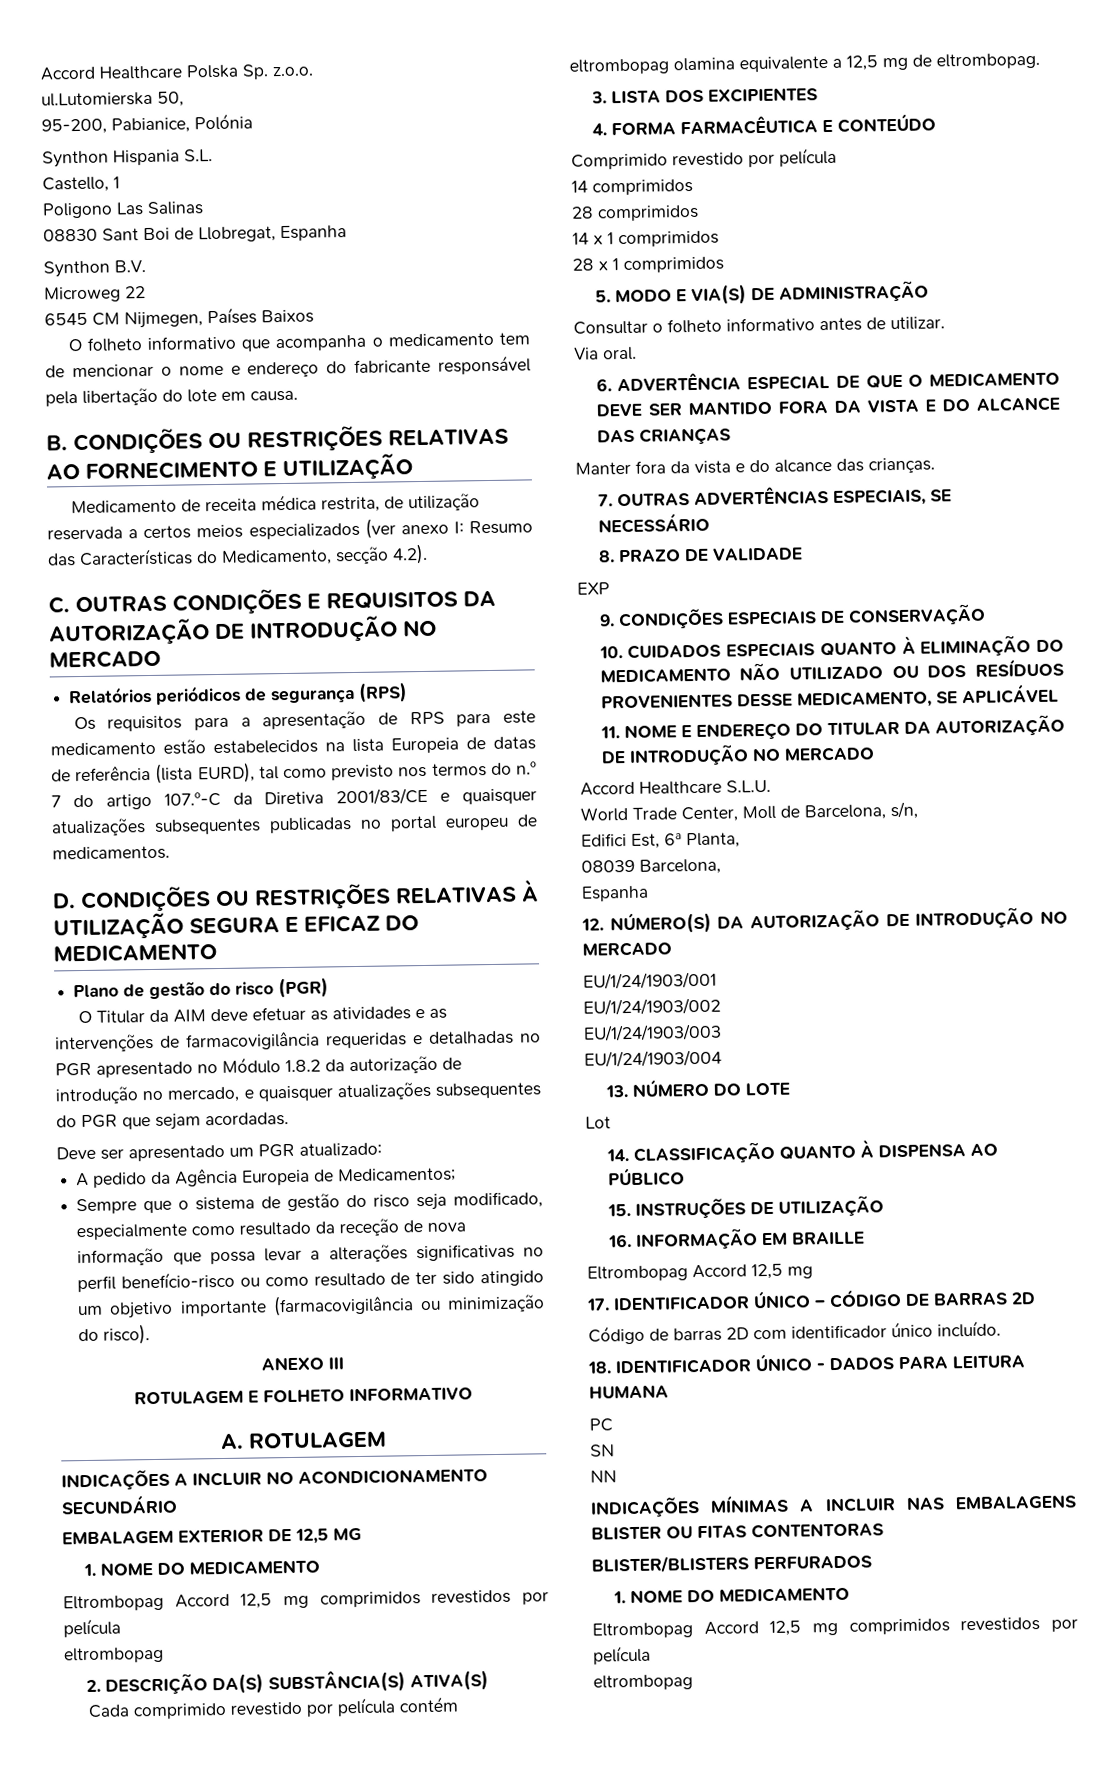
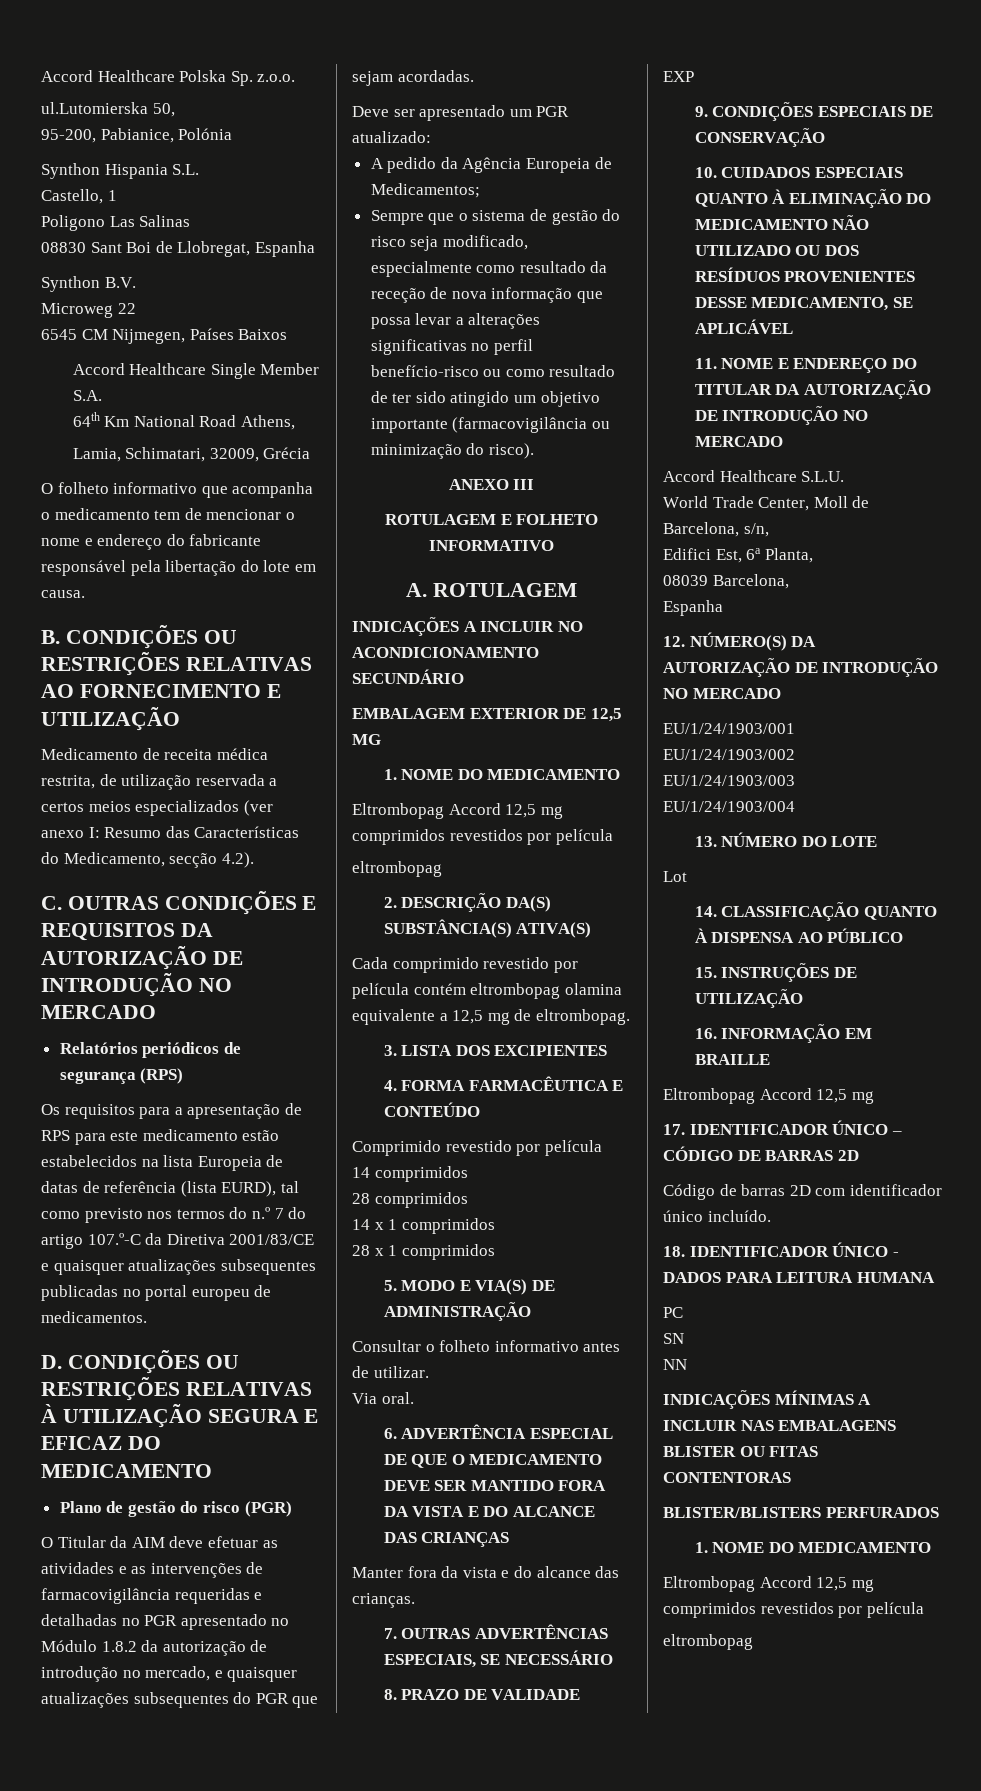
(314, 316) none -> [72,363,320,379] [72,390,102,401] [72,412,296,430] [72,447,311,462] // Accord Healthcare Single Member S.A. // 64th Km National Road Athens, // Lamia, Schimatari, 32009, Grécia

